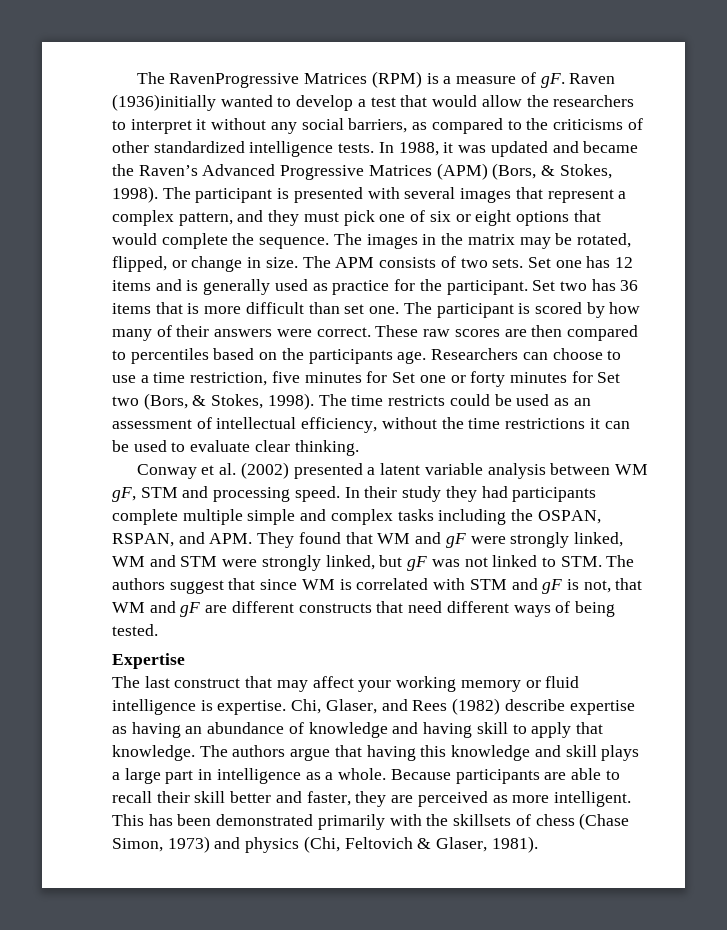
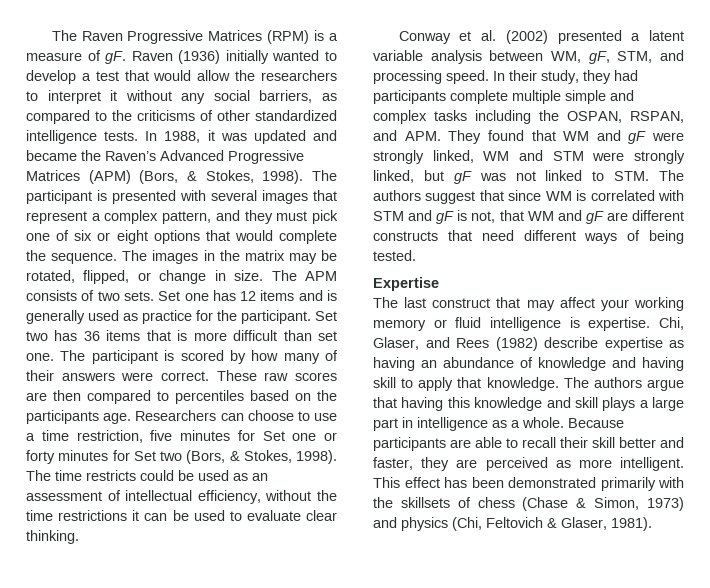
[136,72,300,88] The RavenProgressive -> [51,30,204,44] The Raven Progressive
[112,94,216,111] (1936)initially -> [178,50,269,64] (1936) initially
[614,464,648,475] [112,487,178,502] WM gF, STM -> [551,51,653,64] WM, gF, STM,
[402,486,442,502] study -> [541,70,579,84] study,
(144, 820) none -> [404,477,440,488] effect
(630, 821) none -> [576,498,587,508] &

